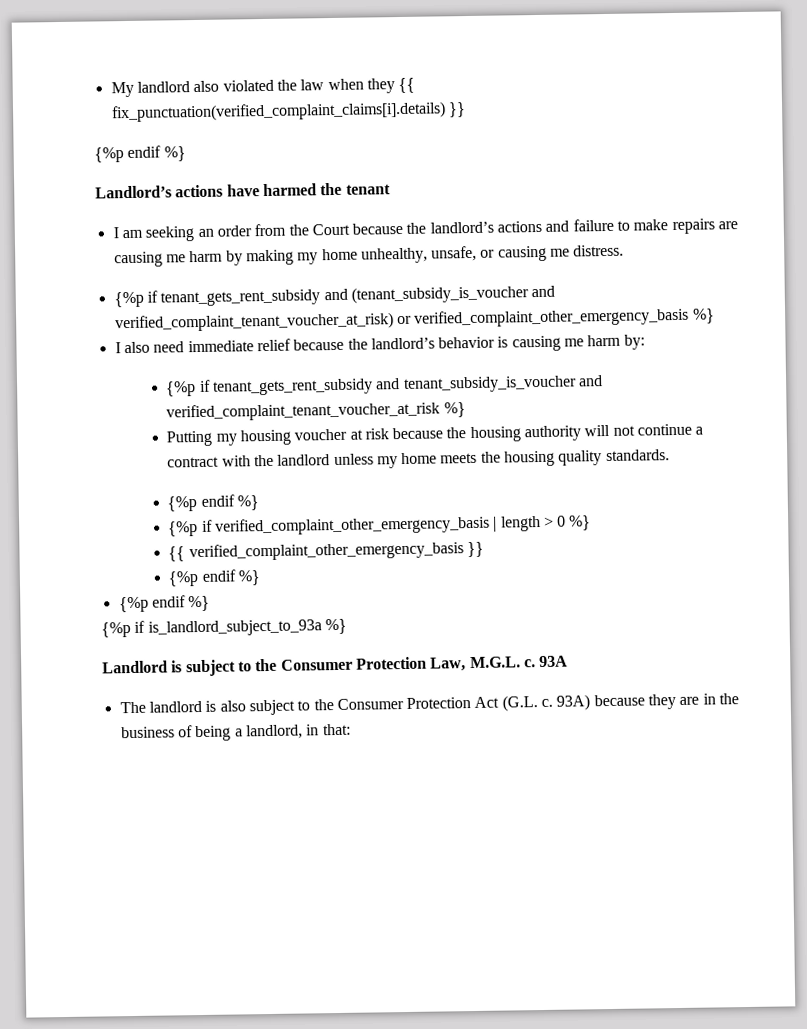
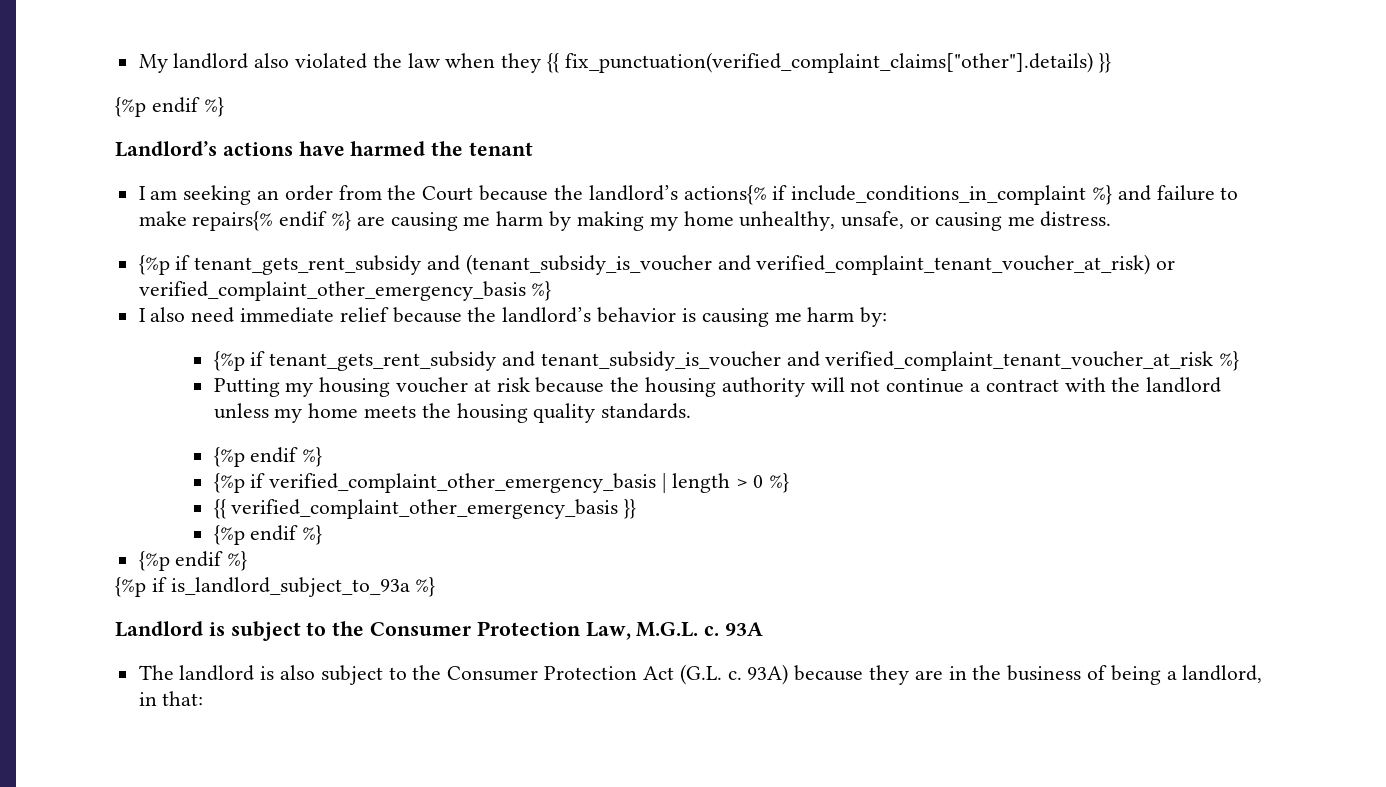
[110,101,446,123] fix_punctuation(verified_complaint_claims[i].details) -> [564,52,1093,73] fix_punctuation(verified_complaint_claims["other"].details)
[497,220,543,233] actions -> [683,185,1112,205] actions{% if include_conditions_in_complaint %}
[671,218,715,235] repairs -> [192,211,352,231] repairs{% endif %}

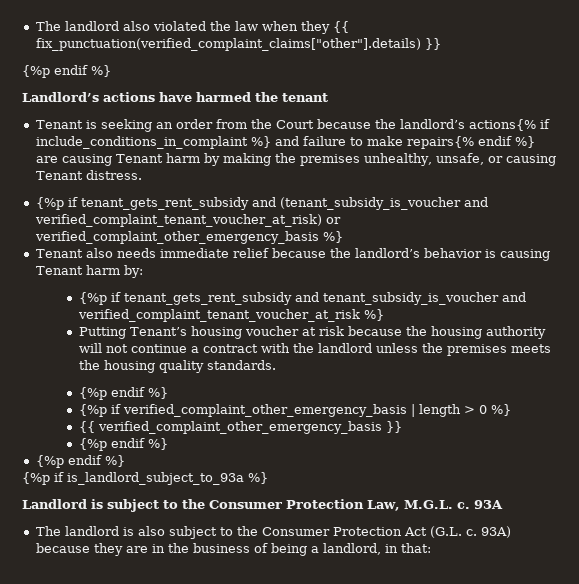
[138,54,168,73] My -> [35,21,61,31] The
[138,186,178,200] I am -> [35,120,97,129] Tenant is
[463,216,491,226] me -> [115,154,163,163] Tenant
[649,211,734,231] my home -> [274,153,360,166] the premises
[1007,216,1035,226] me -> [35,171,83,180] Tenant
[138,307,235,323] I also need -> [35,248,156,258] Tenant also needs
[774,312,802,322] me -> [35,266,83,275] Tenant
[285,382,314,397] my -> [129,327,187,336] Tenant’s
[274,403,359,423] my home -> [421,343,507,356] the premises

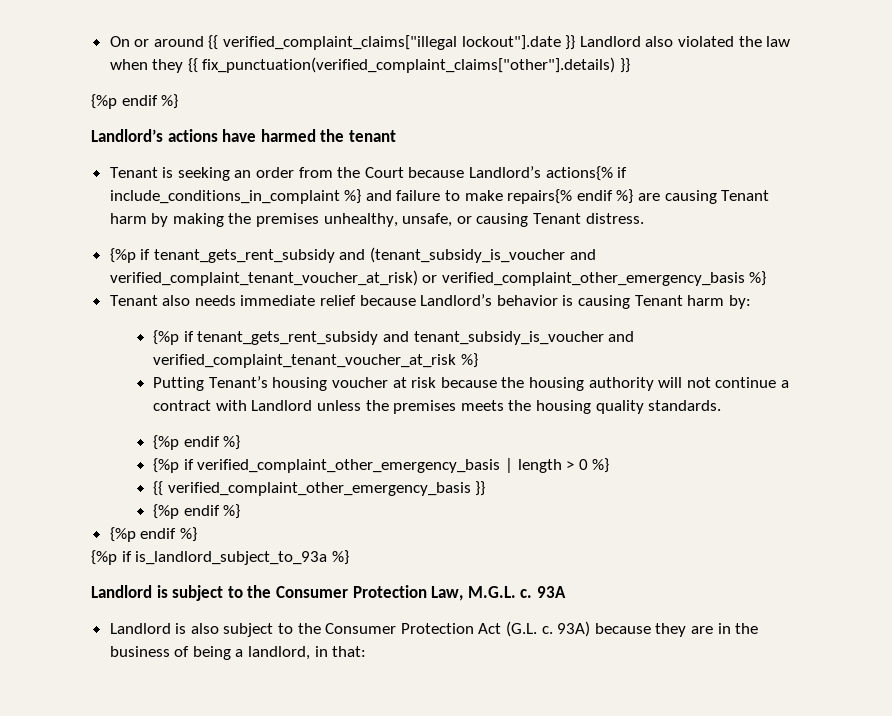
[35,21,119,31] The landlord -> [109,35,641,50] On or around {{ verified_complaint_claims["illegal lockout"].date }} Landlord
[374,119,465,129] the landlord’s -> [469,166,542,178] Landlord’s
[329,248,420,258] the landlord’s -> [420,294,493,306] Landlord’s
[292,343,372,353] the landlord -> [251,400,313,411] Landlord
[35,526,119,536] The landlord -> [109,623,171,634] Landlord

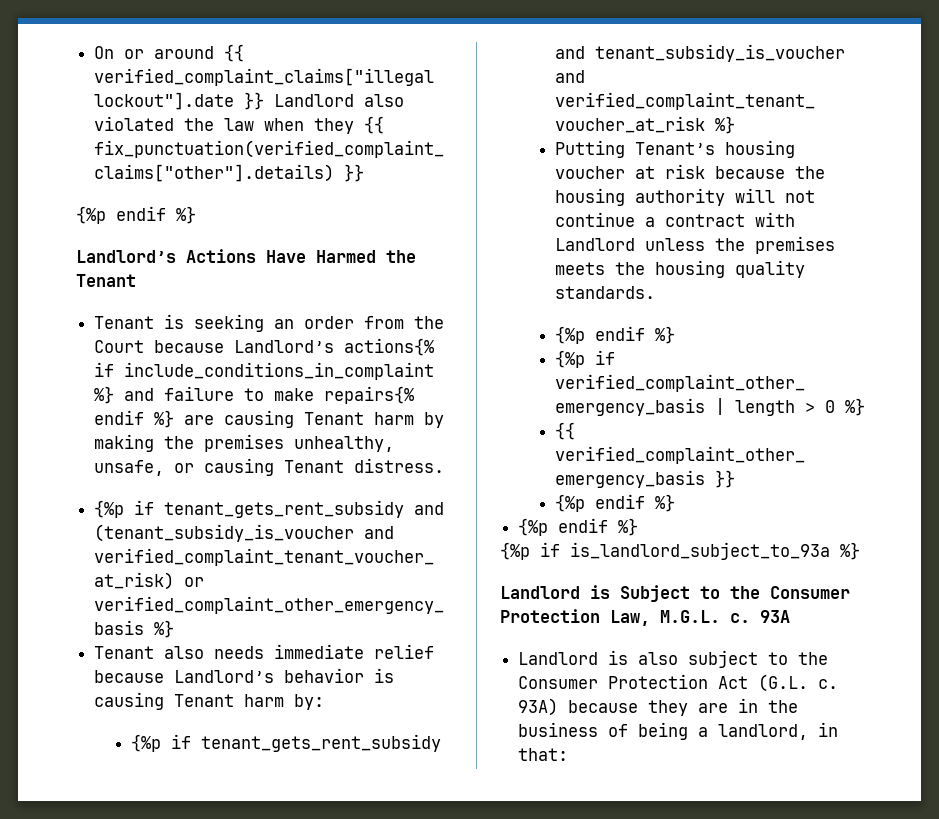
[167,129,396,142] actions have harmed the tenant -> [186,249,416,263] [76,274,136,287] Actions Have Harmed the Tenant
[172,585,224,601] subject -> [620,585,690,602] Subject

